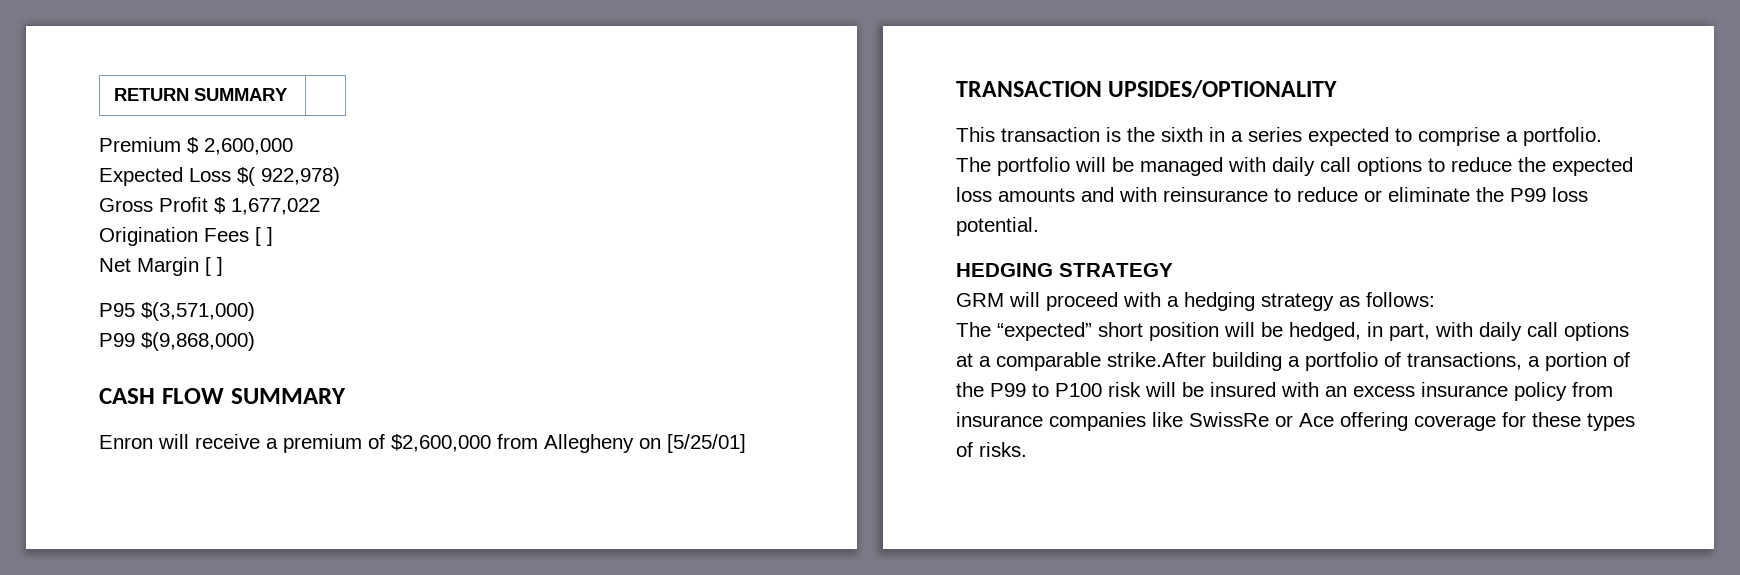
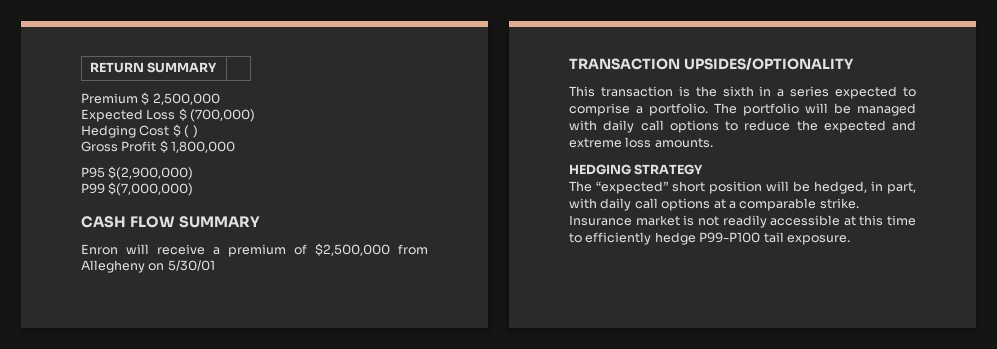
[204,138,293,155] 2,600,000 -> [152,93,220,105] 2,500,000
[237,167,340,186] [99,197,320,215] [99,227,273,246] [99,257,223,276] $( 922,978) // Gross Profit $ 1,677,022 // Origination Fees [ ] // Net Margin [ ] -> [178,108,256,122] [81,124,198,138] [81,140,236,153] $ (700,000) // Hedging Cost $ ( ) // Gross Profit $ 1,800,000
[141,302,255,321] [99,332,255,351] $(3,571,000) // P99 $(9,868,000) -> [108,166,194,180] [81,182,194,196] $(2,900,000) // P99 $(7,000,000)
[391,434,491,452] $2,600,000 -> [315,243,390,256] $2,500,000
[667,434,746,453] [5/25/01] -> [167,260,215,271] 5/30/01
[956,187,1588,202] [956,217,1039,236] [956,263,1173,277] [956,292,1435,311] loss amounts and with reinsurance to reduce or eliminate the P99 loss potential. // HEDGING STRATEGY // GRM will proceed with a hedging strategy as follows: -> [892,120,916,131] [569,137,713,148] [569,164,704,175] and extreme loss amounts. // HEDGING STRATEGY
[1107,352,1630,371] [956,382,1613,401] [956,412,1635,431] [956,442,1027,457] strike.After building a portfolio of transactions, a portion of the P99 to P100 risk will be insured with an excess insurance policy from insurance companies like SwissRe or Ace offering coverage for these types of risks. -> [819,198,859,209] [569,215,916,228] [569,232,850,245] strike. Insurance market is not readily accessible at this time to efficiently hedge P99-P100 tail exposure.

